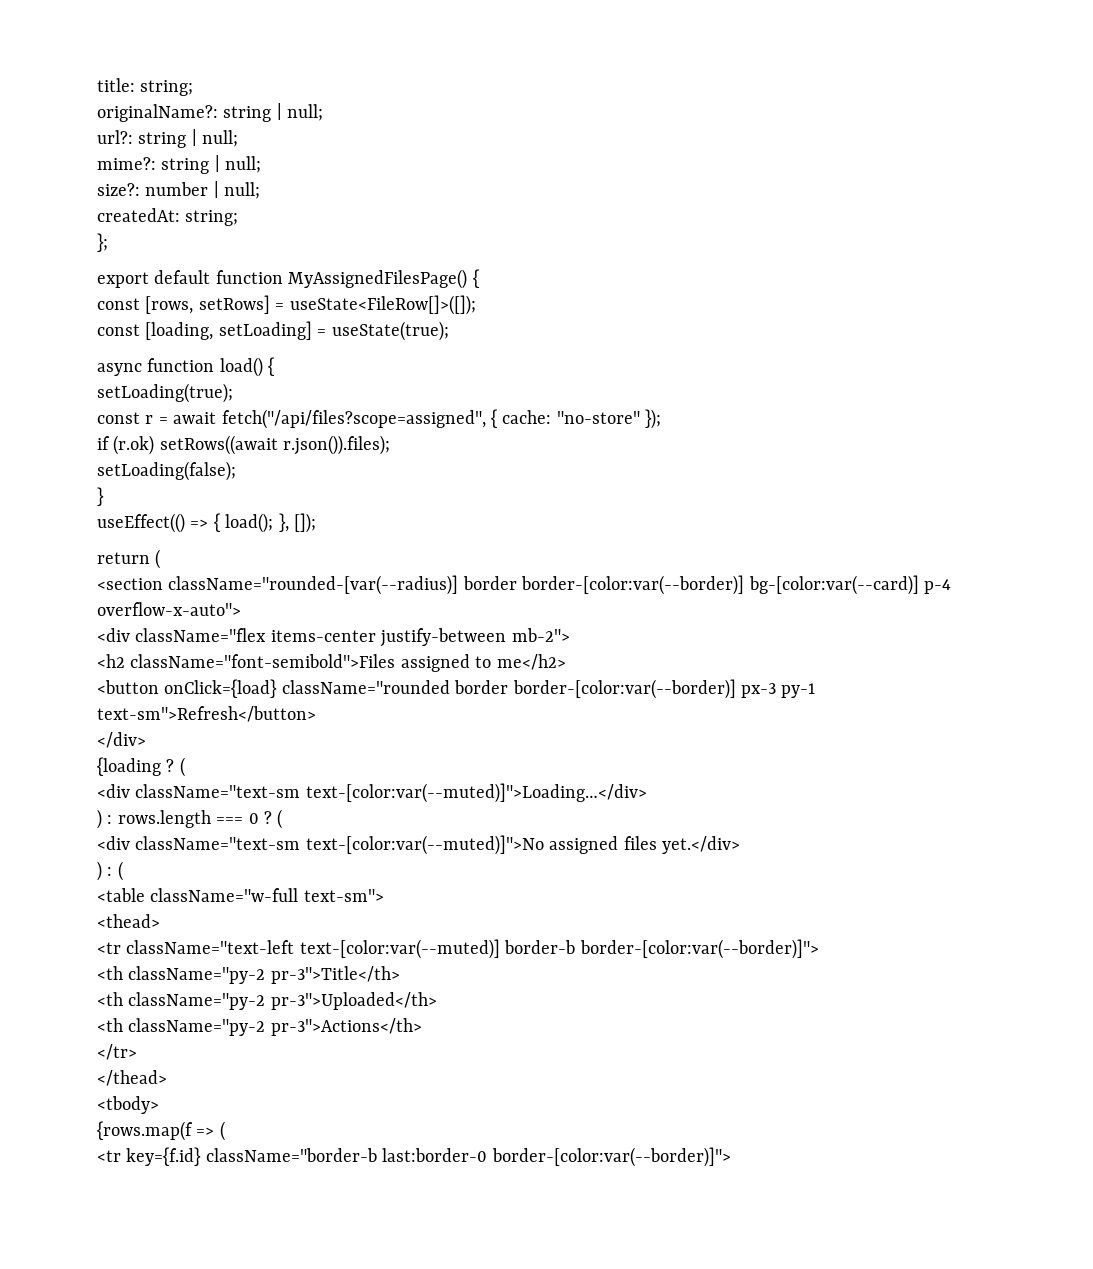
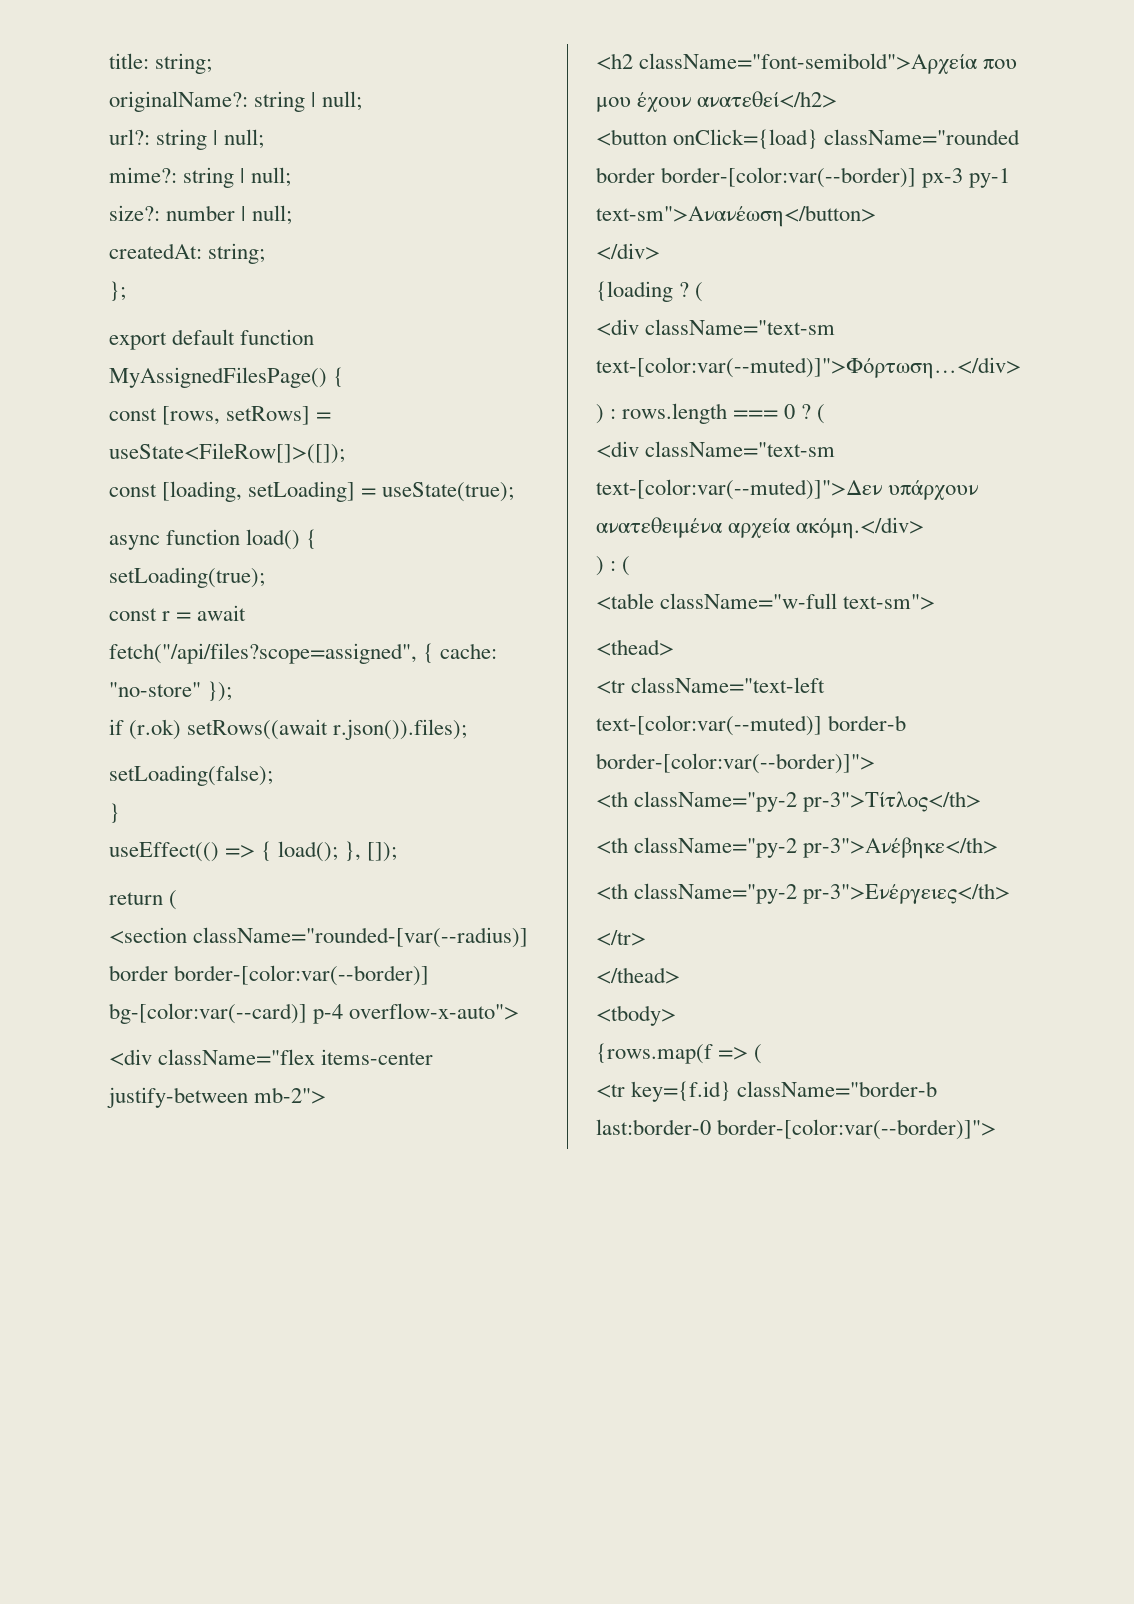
[130,654,566,672] className="font-semibold">Files assigned to me</h2> -> [639,53,1018,74] [596,91,838,112] className="font-semibold">Αρχεία που μου έχουν ανατεθεί</h2>
[97,706,316,722] text-sm">Refresh</button> -> [596,205,876,227] text-sm">Ανανέωση</button>
[305,783,647,803] text-[color:var(--muted)]">Loading…</div> -> [596,357,1021,379] text-[color:var(--muted)]">Φόρτωση…</div>
[305,835,740,855] text-[color:var(--muted)]">No assigned files yet.</div> -> [596,479,979,500] [596,517,925,539] text-[color:var(--muted)]">Δεν υπάρχουν ανατεθειμένα αρχεία ακόμη.</div>
[270,966,400,984] [97,992,437,1010] [97,1018,422,1036] pr-3">Title</th> // <th className="py-2 pr-3">Uploaded</th> // <th className="py-2 pr-3">Actions</th> -> [803,791,982,812] [596,837,999,859] [596,883,1011,904] pr-3">Τίτλος</th> // <th className="py-2 pr-3">Ανέβηκε</th> // <th className="py-2 pr-3">Ενέργειες</th>

